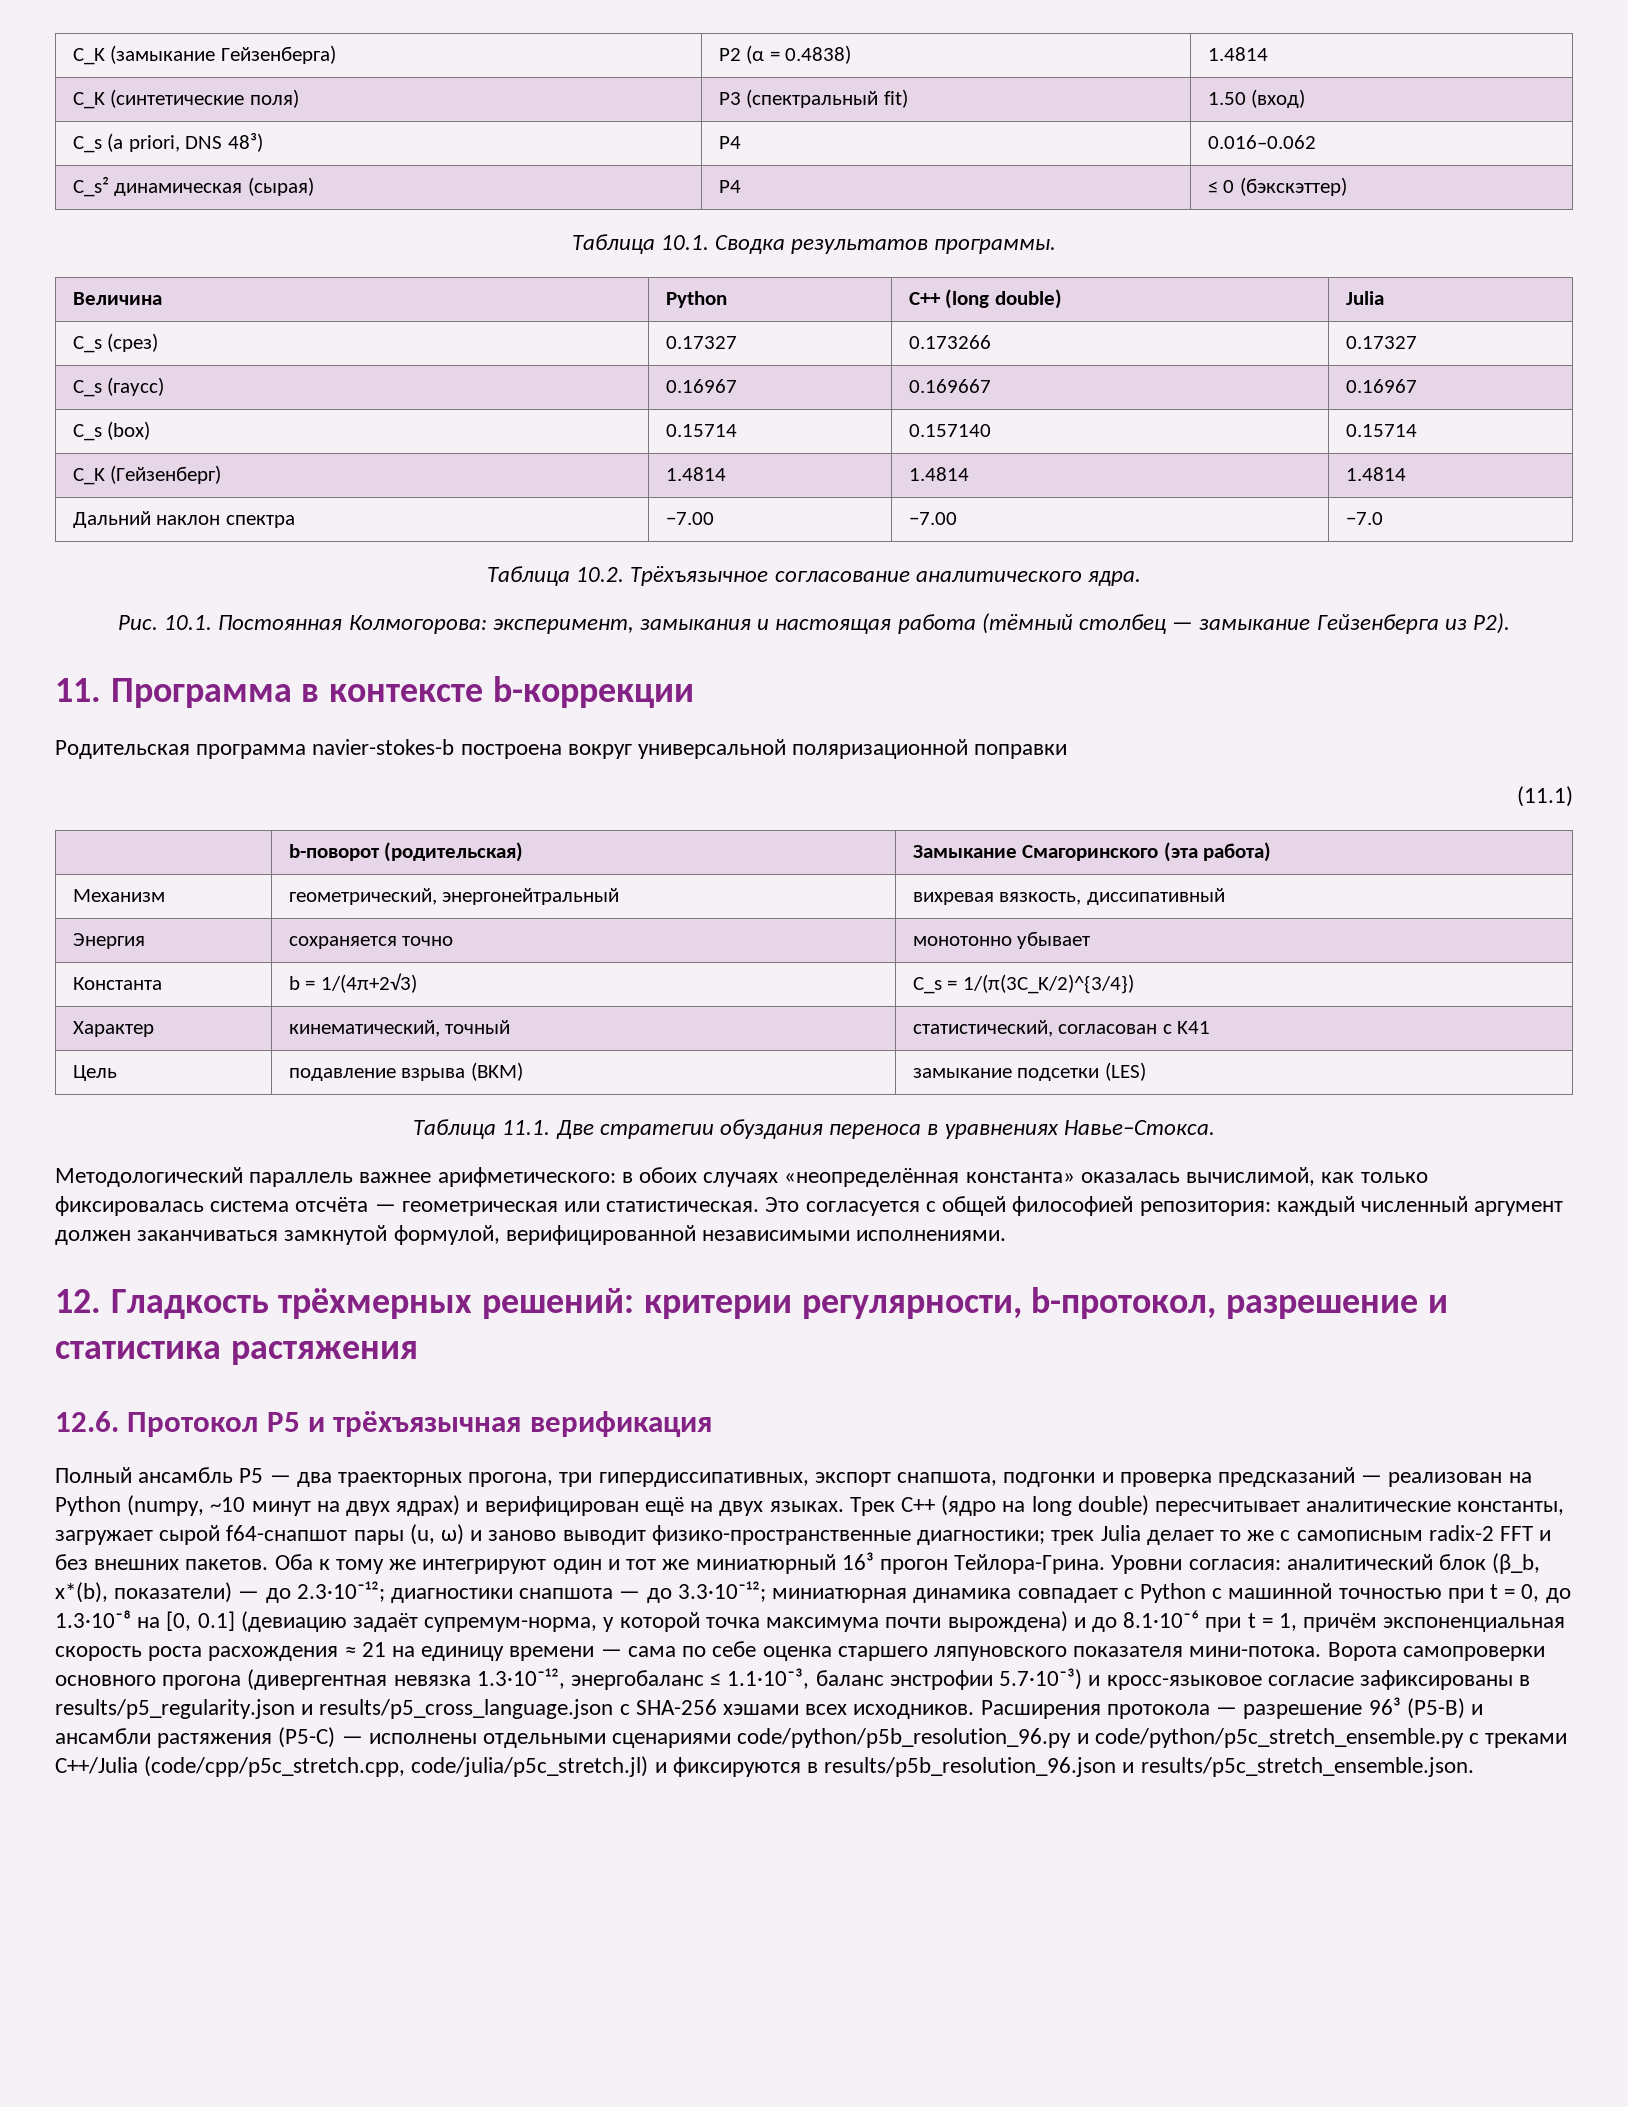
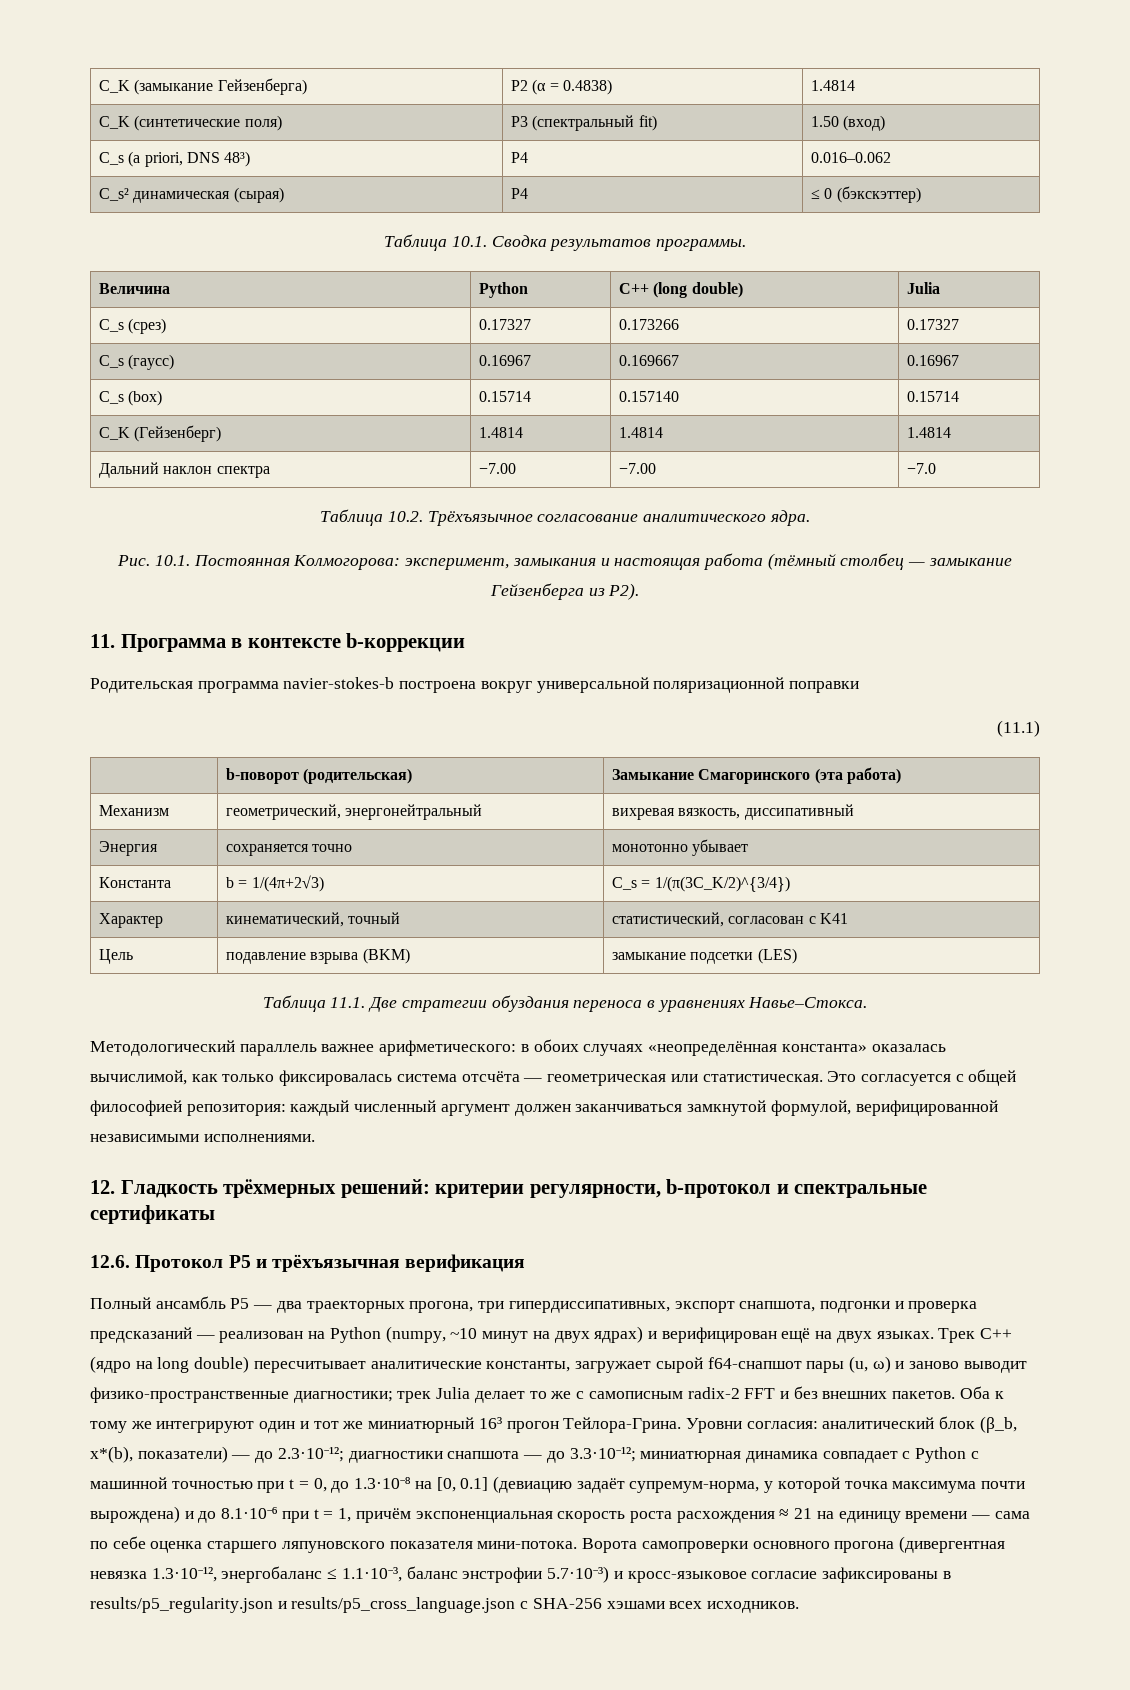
[1031,1287,1448,1319] [55,1341,418,1365] b-протокол, разрешение и статистика растяжения -> [666,1179,928,1198] [90,1205,215,1224] b-протокол и спектральные сертификаты
[980,1697,1483,1719] [55,1727,1568,1748] [55,1756,1474,1777] Расширения протокола — разрешение 96³ (P5-B) и ансамбли растяжения (P5-C) — исполнены отдельными сценариями code/python/p5b_resolution_96.py и code/python/p5c_stretch_ensemble.py с треками C++/Julia (code/cpp/p5c_stretch.cpp, code/julia/p5c_stretch.jl) и фиксируются в results/p5b_resolution_96.json и results/p5c_stretch_ensemble.json. -> (800, 1607) none

